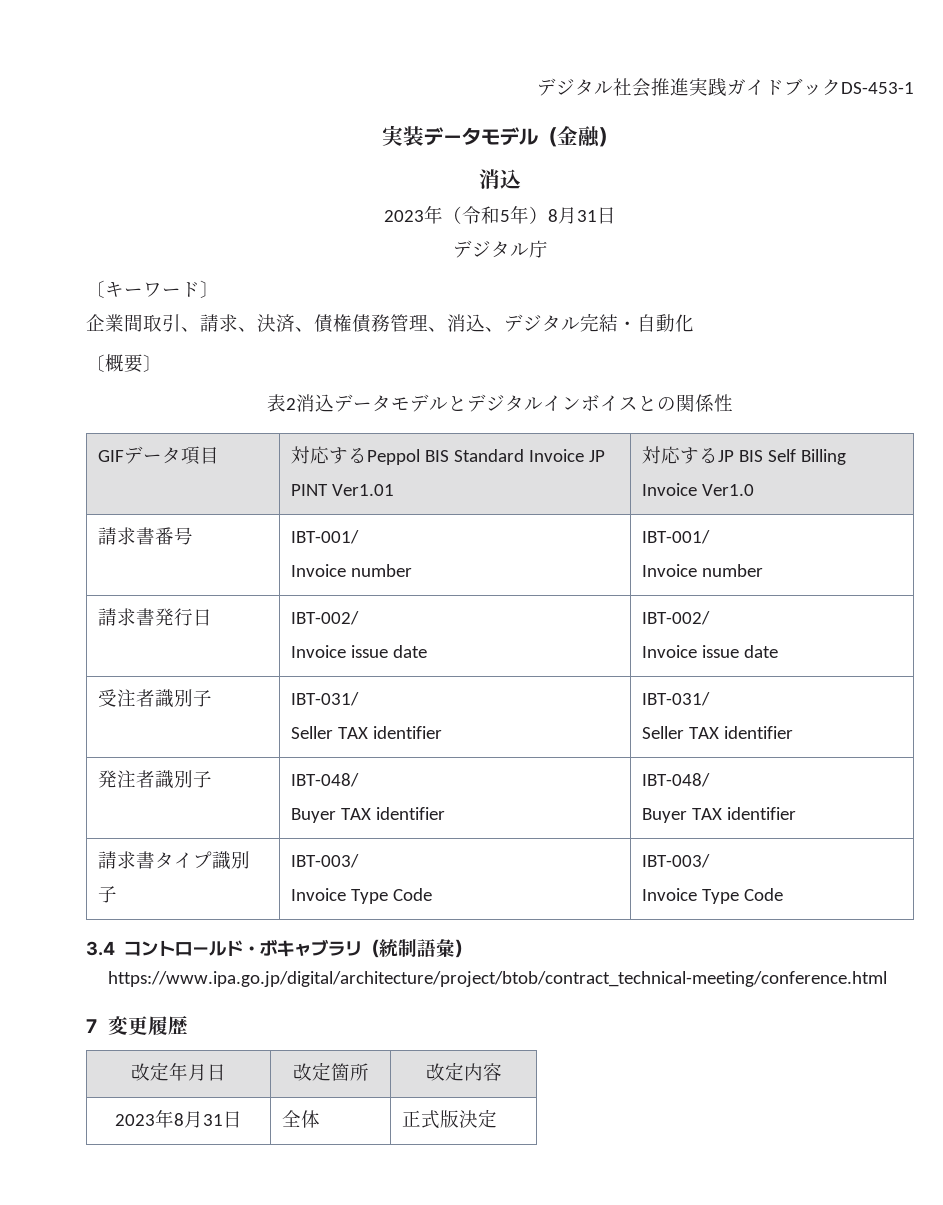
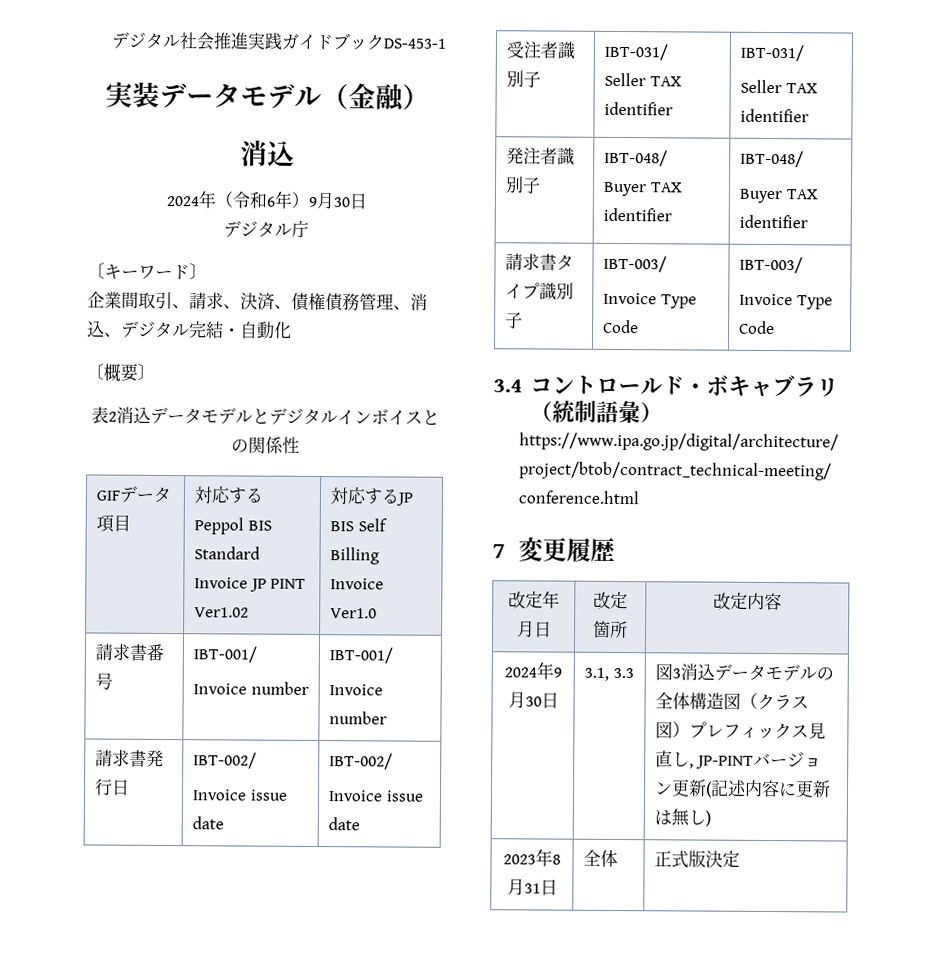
[384,210,424,222] 2023 -> [165,195,199,207] 2024
[500,205,597,224] 5年）8月31 -> [265,190,350,210] 6年）9月30
[331,484,394,496] Ver1.01 -> [194,607,250,618] Ver1.02
(502, 1072) none -> [504,661,562,680] [507,691,559,709] [584,667,634,681] [655,663,835,682] [655,692,810,711] [655,721,827,740] [655,750,822,769] [654,779,832,798] [654,808,712,827] // 2024年9月30日 | 3.1, 3.3 | 図3消込データモデルの全体構造図（クラス図）プレフィックス見直し, JP-PINTバージョン更新(記述内容に更新は無し)

